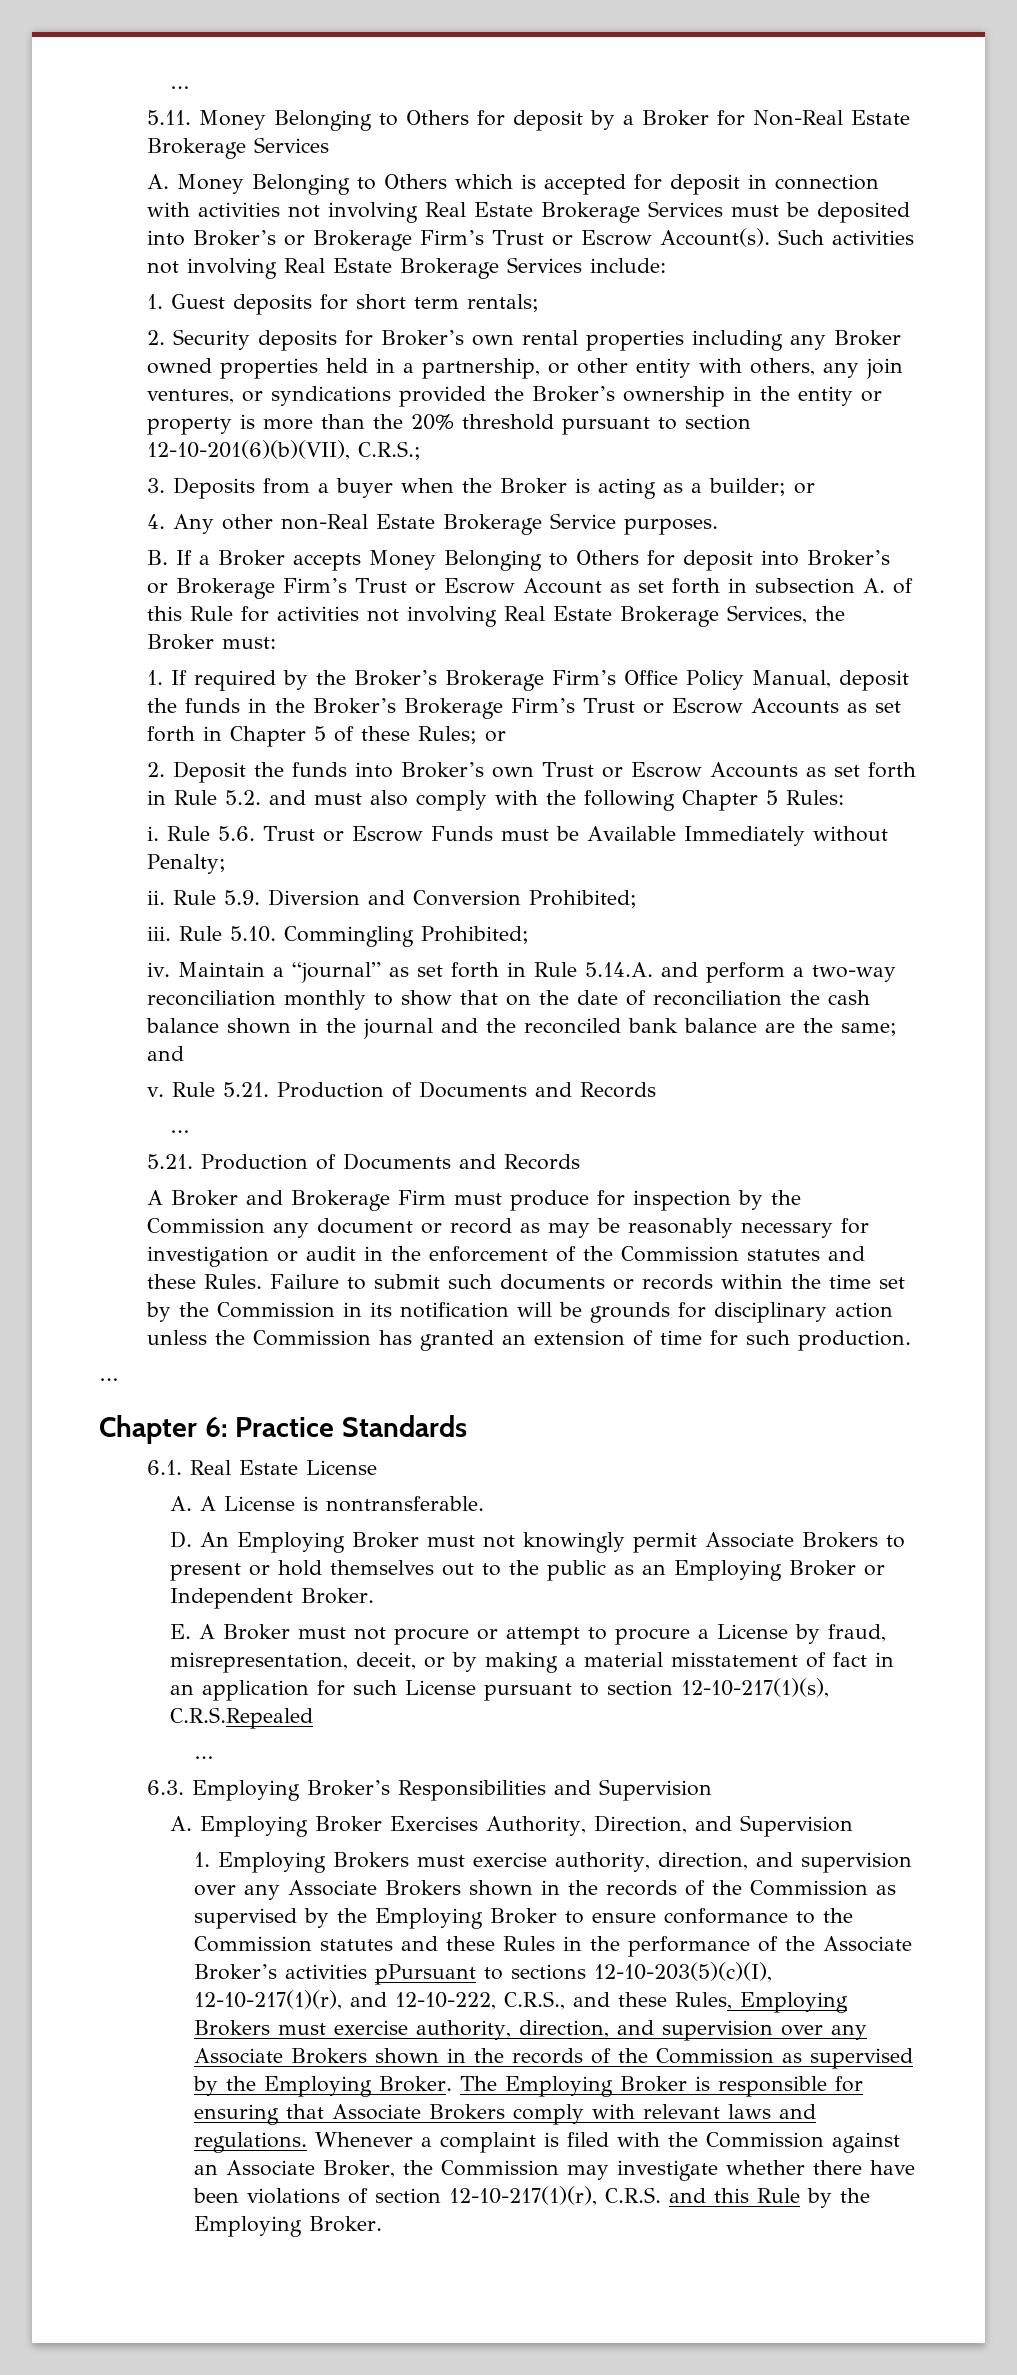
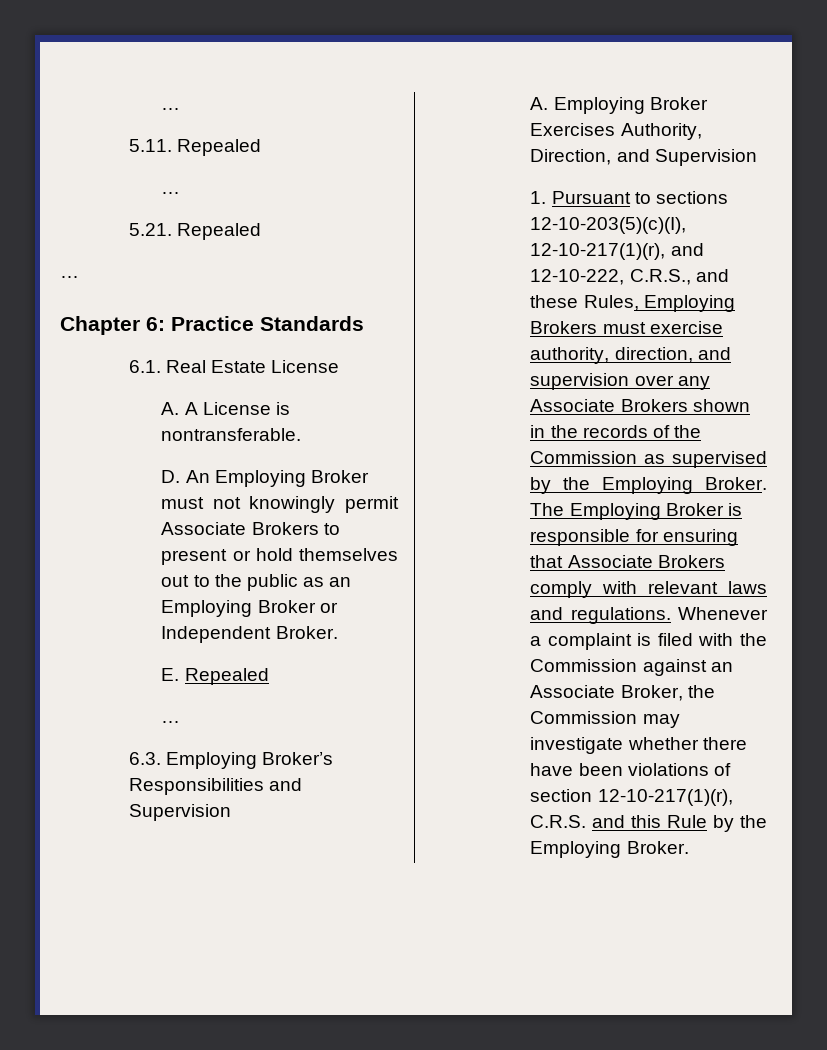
[198,110,910,131] [146,137,329,159] [146,174,879,195] [146,201,910,223] [146,228,914,251] [146,257,666,279] [146,294,539,315] [146,329,901,351] [146,358,903,379] [146,386,882,407] [146,414,751,435] [146,440,421,460] [146,477,815,499] [146,513,718,535] [146,550,890,571] [146,578,913,599] [146,605,845,627] [146,634,276,650] [146,670,909,691] [146,698,901,719] [146,726,506,747] [146,761,916,783] [146,790,844,811] [146,826,888,846] [146,854,226,874] [146,889,637,908] [146,926,529,947] [146,962,896,983] [146,990,870,1010] [145,1018,897,1039] [146,1046,184,1061] [146,1081,656,1098] [170,1130,190,1133] [146,1153,580,1170] [146,1190,801,1211] [146,1218,869,1238] [146,1246,865,1267] [146,1274,905,1290] [145,1302,893,1323] [146,1330,911,1351] Money Belonging to Others for deposit by a Broker for Non-Real Estate Brokerage Services // A. Money Belonging to Others which is accepted for deposit in connection with activities not involving Real Estate Brokerage Services must be deposited into Broker’s or Brokerage Firm’s Trust or Escrow Account(s). Such activities not involving Real Estate Brokerage Services include: // 1. Guest deposits for short term rentals; // 2. Security deposits for Broker’s own rental properties including any Broker owned properties held in a partnership, or other entity with others, any join ventures, or syndications provided the Broker’s ownership in the entity or property is more than the 20% threshold pursuant to section 12-10-201(6)(b)(VII), C.R.S.; // 3. Deposits from a buyer when the Broker is acting as a builder; or // 4. Any other non-Real Estate Brokerage Service purposes. // B. If a Broker accepts Money Belonging to Others for deposit into Broker’s or Brokerage Firm’s Trust or Escrow Account as set forth in subsection A. of this Rule for activities not involving Real Estate Brokerage Services, the Broker must: // 1. If required by the Broker’s Brokerage Firm’s Office Policy Manual, deposit the funds in the Broker’s Brokerage Firm’s Trust or Escrow Accounts as set forth in Chapter 5 of these Rules; or // 2. Deposit the funds into Broker’s own Trust or Escrow Accounts as set forth in Rule 5.2. and must also comply with the following Chapter 5 Rules: // i. Rule 5.6. Trust or Escrow Funds must be Available Immediately without Penalty; // ii. Rule 5.9. Diversion and Conversion Prohibited; // iii. Rule 5.10. Commingling Prohibited; // iv. Maintain a “journal” as set forth in Rule 5.14.A. and perform a two-way reconciliation monthly to show that on the date of reconciliation the cash balance shown in the journal and the reconciled bank balance are the same; and // v. Rule 5.21. Production of Documents and Records // … // 5.21. Production of Documents and Records // A Broker and Brokerage Firm must produce for inspection by the Commission any document or record as may be reasonably necessary for investigation or audit in the enforcement of the Commission statutes and these Rules. Failure to submit such documents or records within the time set by the Commission in its notification will be grounds for disciplinary action unless the Commission has granted an extension of time for such production. -> [176,139,261,156] [161,192,181,194] [128,223,261,240] Repealed // … // 5.21. Repealed
[199,1624,887,1645] [170,1652,895,1673] [170,1678,830,1701] [170,1707,314,1729] A Broker must not procure or attempt to procure a License by fraud, misrepresentation, deceit, or by making a material misstatement of fact in an application for such License pursuant to section 12-10-217(1)(s), C.R.S.Repealed -> [184,668,269,685] Repealed
[218,1852,913,1873] [194,1880,897,1900] [194,1908,854,1929] [194,1936,913,1957] [194,1964,477,1985] Employing Brokers must exercise authority, direction, and supervision over any Associate Brokers shown in the records of the Commission as supervised by the Employing Broker to ensure conformance to the Commission statutes and these Rules in the performance of the Associate Broker’s activities pPursuant -> [551,191,631,204] Pursuant

